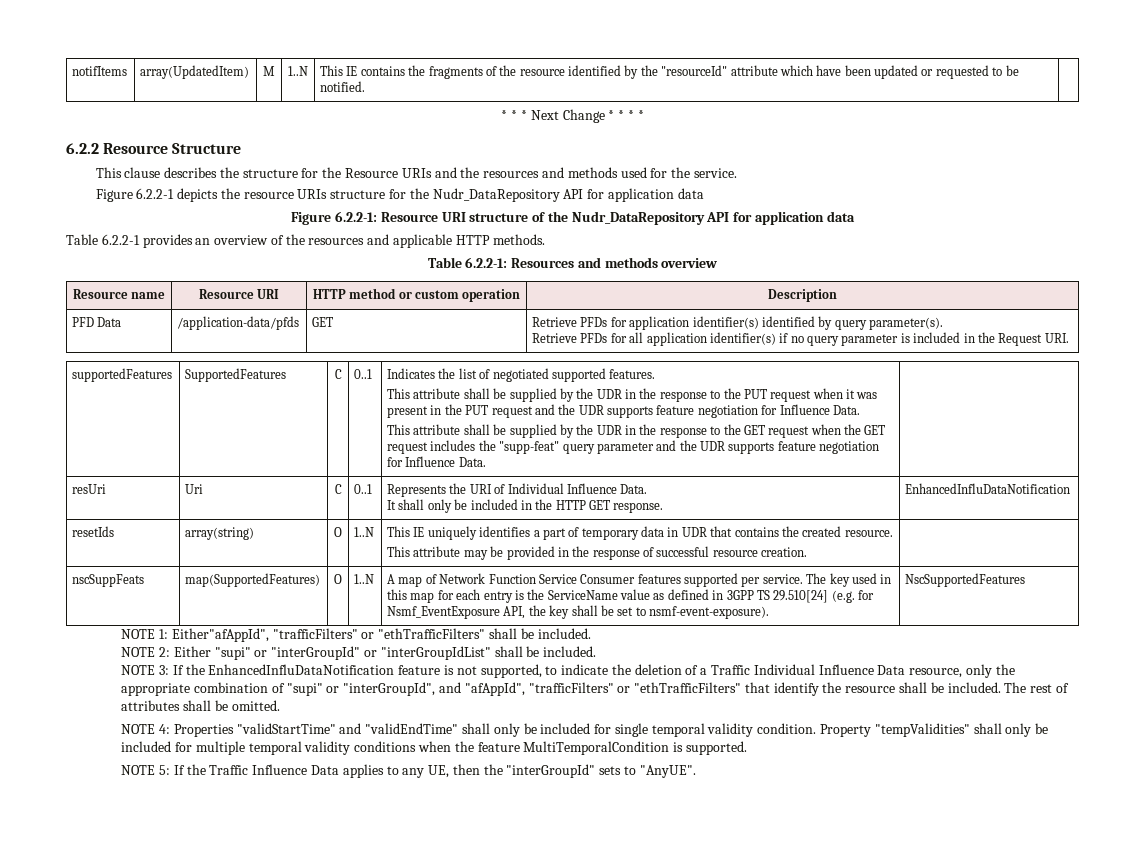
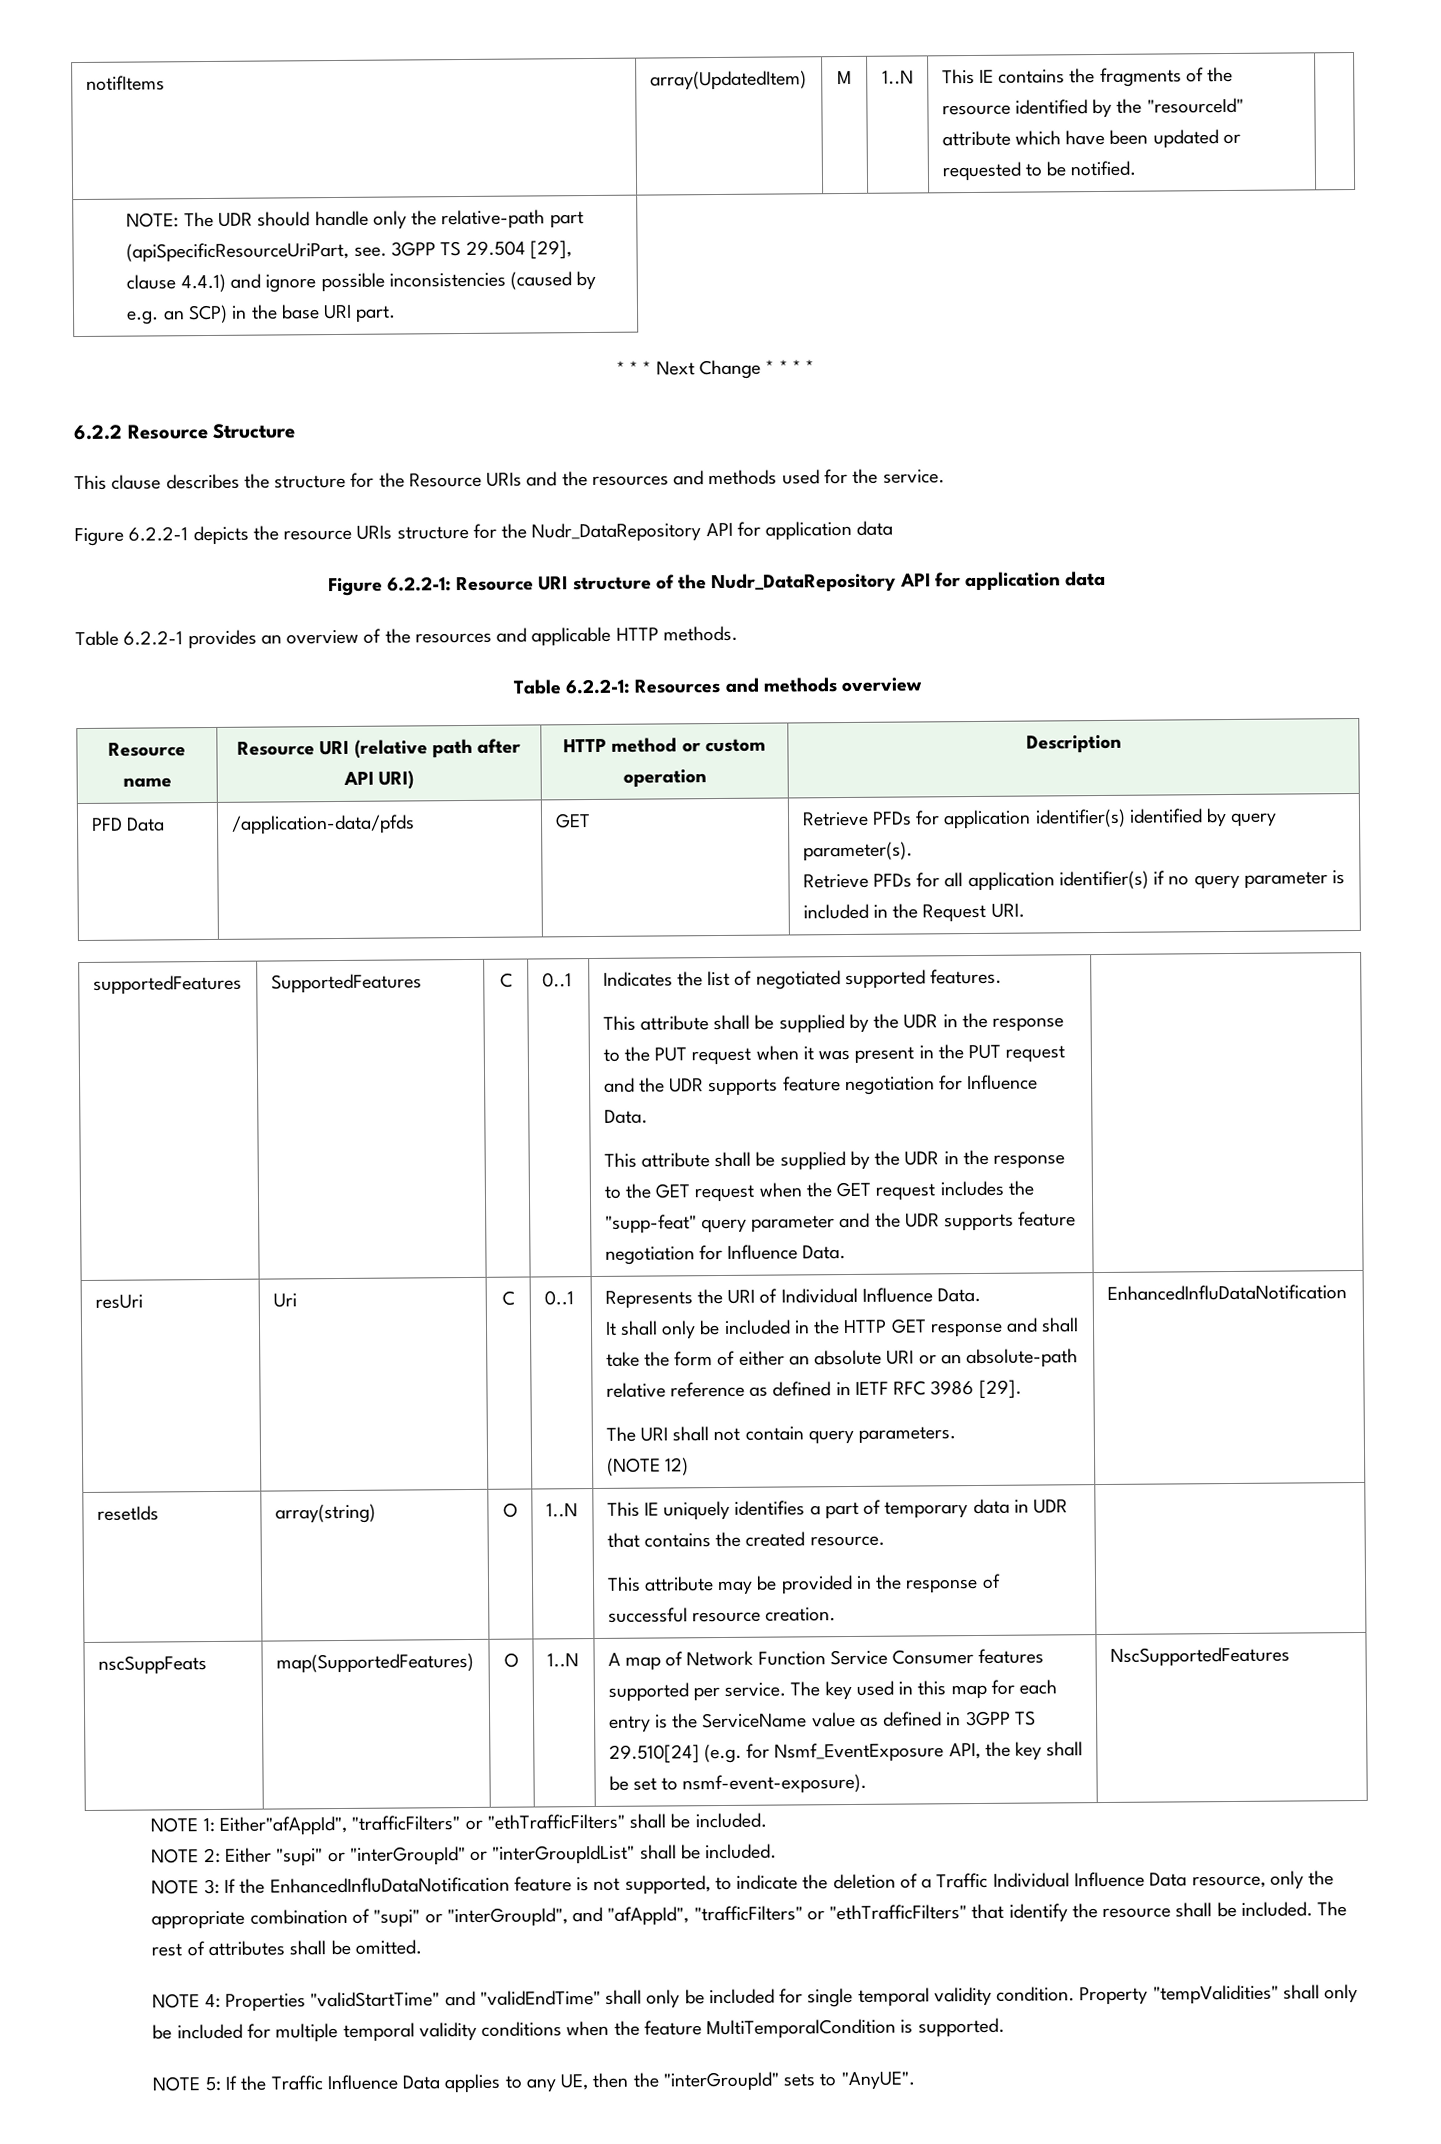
(366, 86) none -> [126,209,584,230] [126,240,572,263] [126,270,597,293] [127,304,397,325] // NOTE: The UDR should handle only the relative-path part (apiSpecificResourceUriPart, see. 3GPP TS 29.504 [29], clause 4.4.1) and ignore possible inconsistencies (caused by e.g. an SCP) in the base URI part.
(280, 294) none -> [353,738,522,759] [342,770,415,790] (relative path after API URI)
[613,502,664,513] response. -> [929,1317,1080,1338] [605,1348,1079,1369] [605,1379,1022,1399] [605,1426,957,1445] [606,1457,689,1476] response and shall take the form of either an absolute URI or an absolute-path relative reference as defined in IETF RFC 3986 [29]. // The URI shall not contain query parameters. // (NOTE 12)

